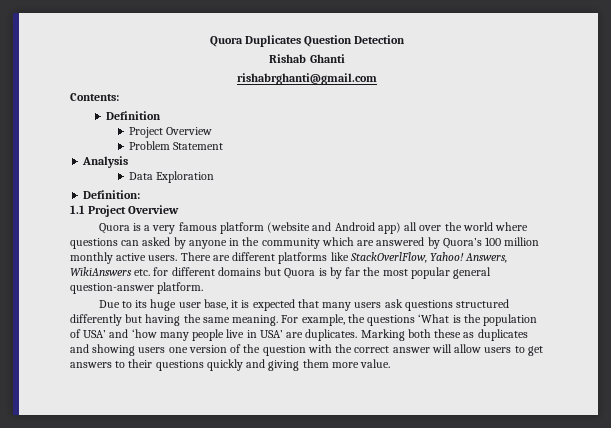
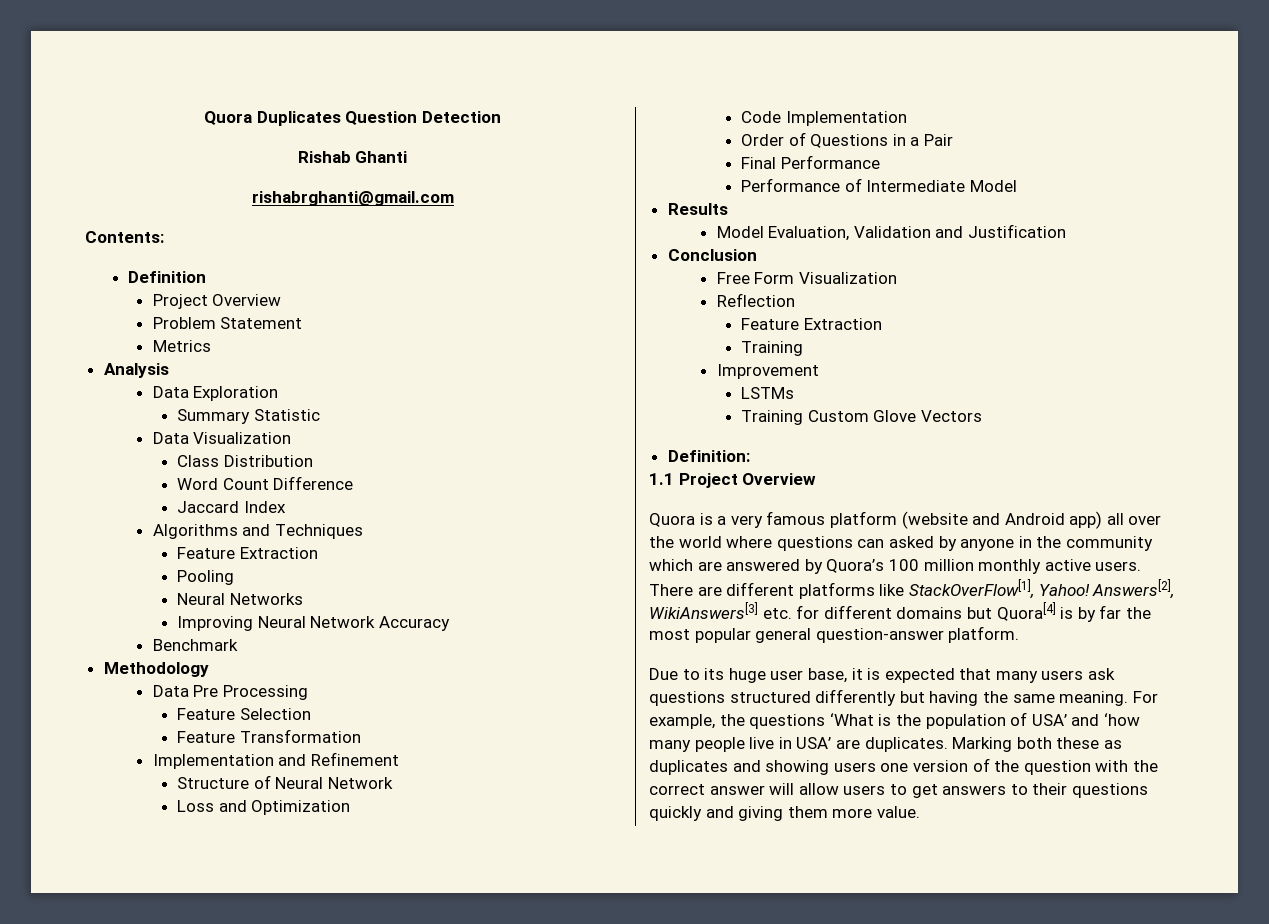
(224, 146) none -> [152,340,211,352] // Metrics
(215, 177) none -> [177,409,320,424] [152,432,292,444] [177,455,313,467] [177,476,354,490] [177,501,286,513] [152,524,363,539] [177,547,318,559] [177,570,235,585] [177,593,303,605] [177,616,450,631] [152,639,238,651] [103,662,209,677] [152,685,308,700] [177,708,311,720] [177,729,361,743] [152,752,399,769] [177,775,393,789] [177,800,351,815] [741,111,907,126] [741,132,953,148] [741,155,880,169] [741,178,1017,192] [667,203,728,215] [716,224,1066,241] [667,249,757,261] [716,272,897,284] [716,293,795,307] [741,318,882,330] [741,341,804,356] [716,364,819,379] [741,387,795,399] [741,410,982,425] // Summary Statistic // Data Visualization // Class Distribution // Word Count Difference // Jaccard Index // Algorithms and Techniques // Feature Extraction // Pooling // Neural Networks // Improving Neural Network Accuracy // Benchmark // Methodology // Data Pre Processing // Feature Selection // Feature Transformation // Implementation and Refinement // Structure of Neural Network // Loss and Optimization // Code Implementation // Order of Questions in a Pair // Final Performance // Performance of Intermediate Model // Results // Model Evaluation, Validation and Justification // Conclusion // Free Form Visualization // Reflection // Feature Extraction // Training // Improvement // LSTMs // Training Custom Glove Vectors
[349,252,508,263] [70,267,132,276] StackOverlFlow, Yahoo! Answers, WikiAnswers -> [908,579,1175,599] [649,602,758,619] StackOverFlow[1], Yahoo! Answers[2], WikiAnswers[3]
[284,268,316,279] Quora -> [996,602,1056,621] Quora[4]

